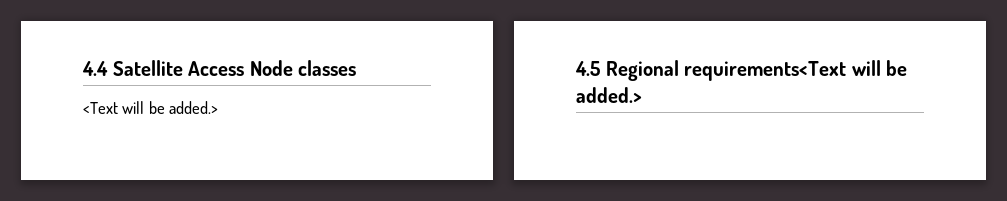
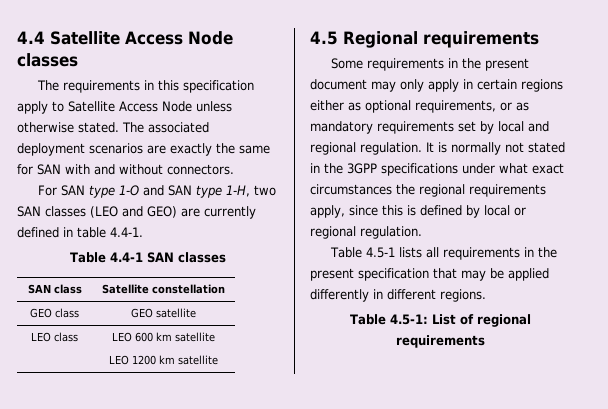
[83,101,219,114] [575,60,908,81] [576,87,642,103] <Text will be added.> // 4.5 Regional requirements<Text will be added.> -> [37,80,255,93] [17,101,232,114] [17,122,209,133] [17,143,270,156] [17,164,234,175] [38,185,277,198] [17,206,256,219] [17,227,143,238] [69,252,226,263] [27,284,82,294] [101,284,225,294] [30,308,79,318] [130,308,196,318] [31,332,78,342] [111,332,215,342] [108,355,218,365] [310,31,539,48] [331,58,530,71] [310,79,563,92] [310,100,529,113] [310,121,549,134] [310,142,565,155] [310,163,564,176] [310,184,546,197] [310,205,526,218] [310,226,422,239] [330,247,557,260] [310,268,549,281] [310,289,486,302] [350,314,531,327] [396,335,485,348] The requirements in this specification apply to Satellite Access Node unless otherwise stated. The associated deployment scenarios are exactly the same for SAN with and without connectors. // For SAN type 1-O and SAN type 1-H, two SAN classes (LEO and GEO) are currently defined in table 4.4-1. // Table 4.4-1 SAN classes // SAN class | Satellite constellation // GEO class | GEO satellite // LEO class | LEO 600 km satellite // LEO 1200 km satellite // 4.5 Regional requirements // Some requirements in the present document may only apply in certain regions either as optional requirements, or as mandatory requirements set by local and regional regulation. It is normally not stated in the 3GPP specifications under what exact circumstances the regional requirements apply, since this is defined by local or regional regulation. // Table 4.5-1 lists all requirements in the present specification that may be applied differently in different regions. // Table 4.5-1: List of regional requirements

